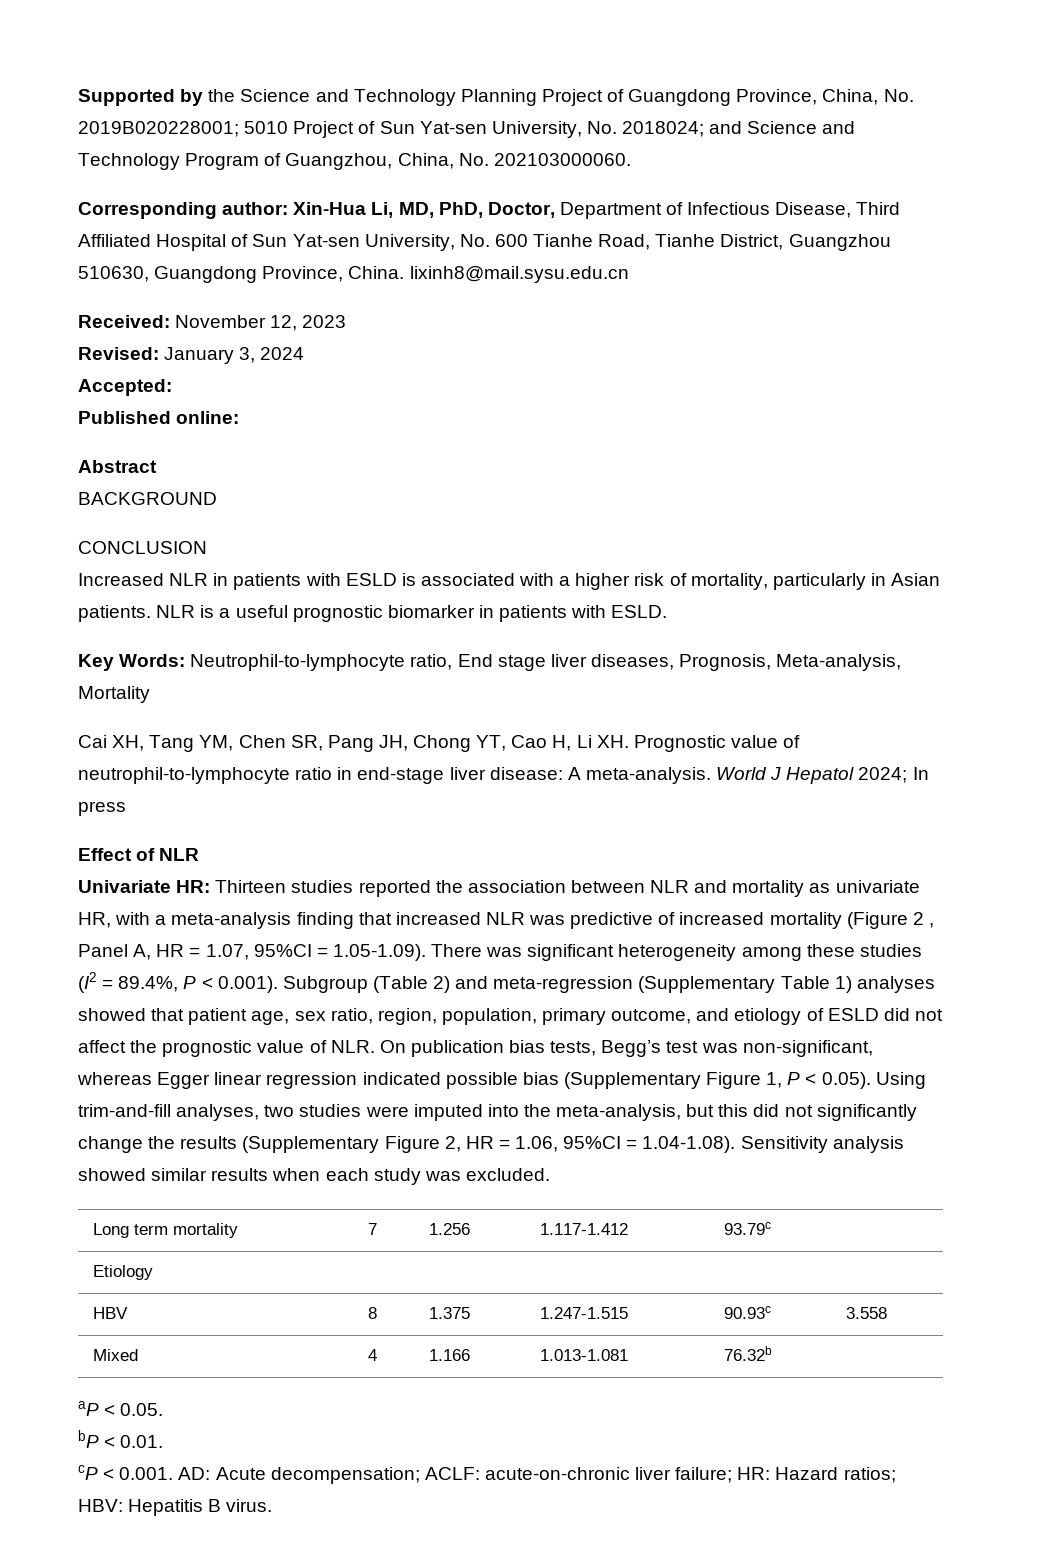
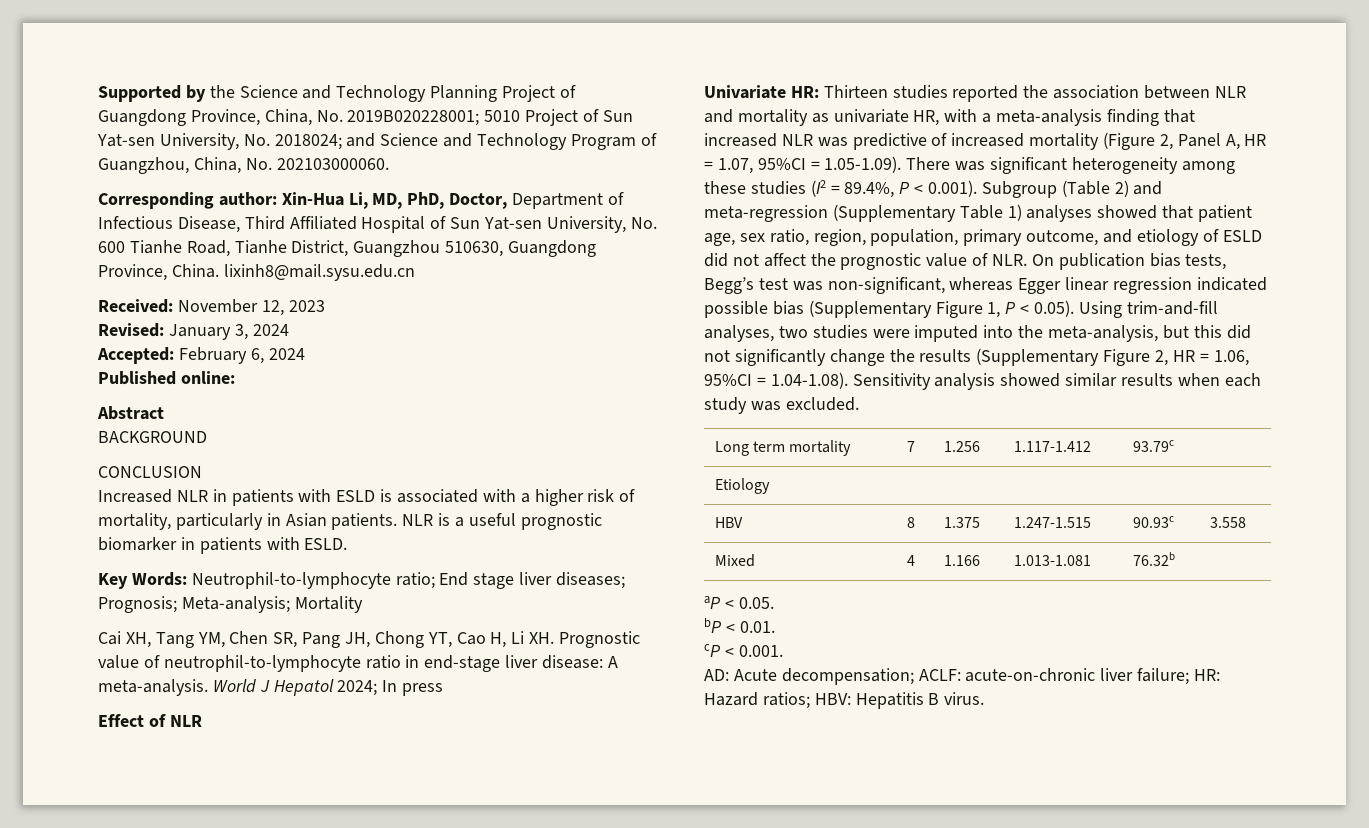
(172, 387) none -> [178,347,305,364] February 6, 2024
[410,654,453,670] ratio, -> [395,572,435,589] ratio;
[590,654,902,671] diseases, Prognosis, Meta-analysis, -> [556,572,626,589] [98,596,290,613] diseases; Prognosis; Meta-analysis;
[912,912,934,928] 2 , -> [1159,134,1173,150] 2,
(174, 1473) none -> (783, 651) //

